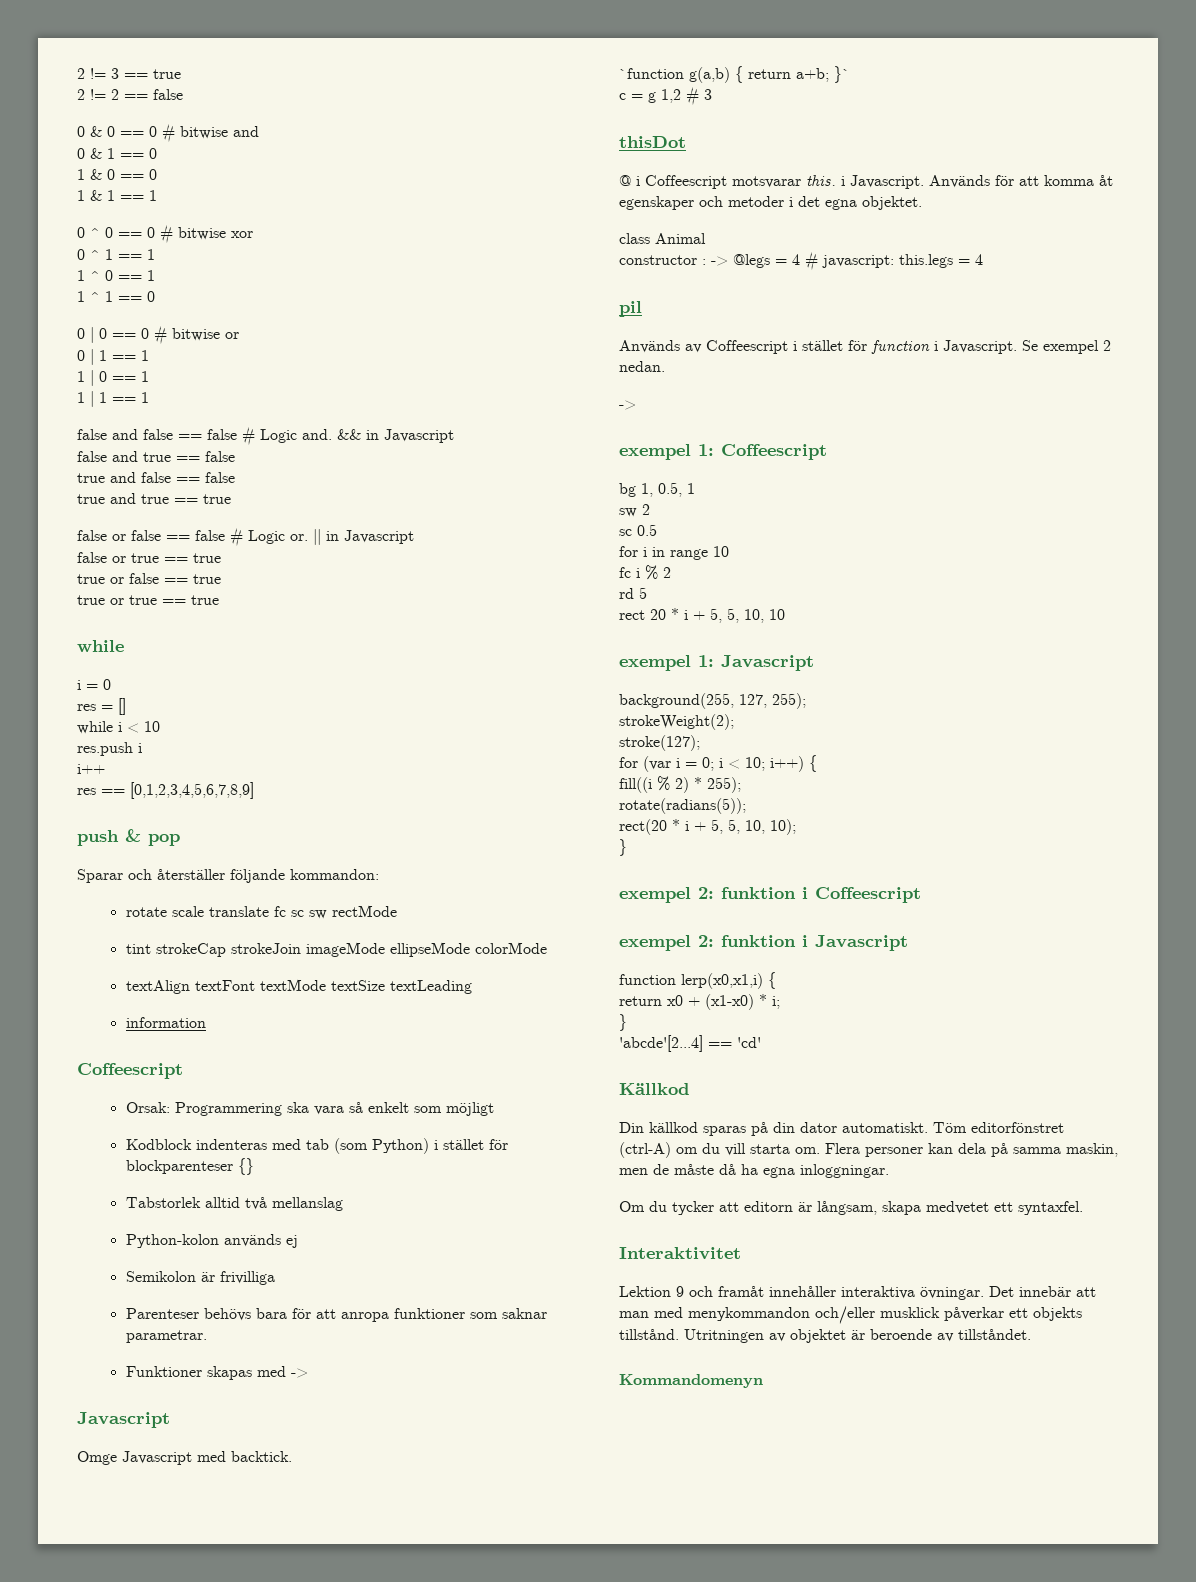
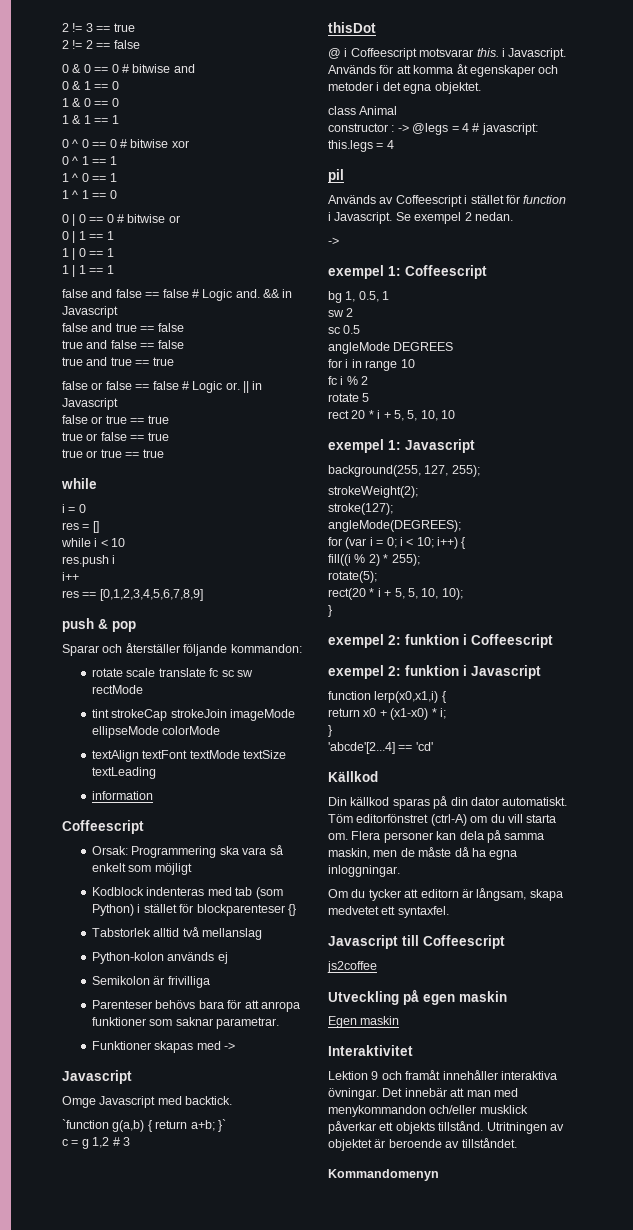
(657, 530) none -> [328,342,454,354] // angleMode DEGREES
[619,588,634,599] rd -> [328,393,359,402] rotate
(700, 743) none -> [328,520,461,532] // angleMode(DEGREES);
[619,798,746,814] rotate(radians(5)); -> [328,571,377,583] rotate(5);
(1083, 1208) none -> [328,935,505,949] [327,961,377,973] [328,989,507,1005] [328,1016,400,1028] // Javascript till Coffeescript // js2coffee // Utveckling på egen maskin // Egen maskin

